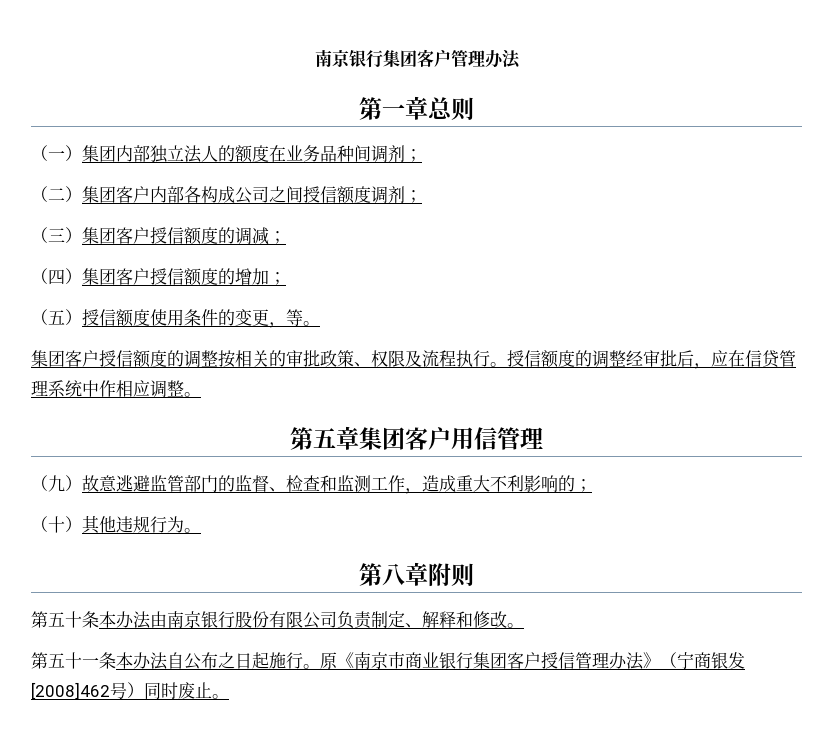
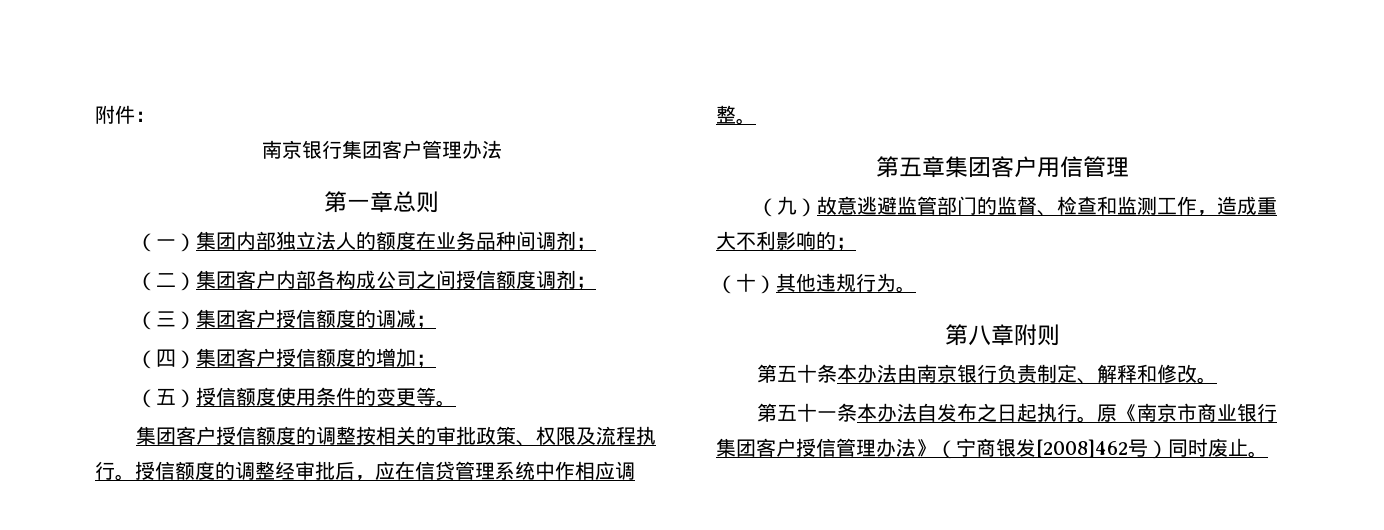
(314, 58) none -> [95,105,155,124] 附件： //
[269,322,286,328] ， -> (417, 397) none
[235,611,337,629] 股份有限公司 -> (998, 373) none
[184,653,201,670] 公 -> [937,403,958,422] 发
[269,652,286,669] 施 -> [1037,403,1058,422] 执

